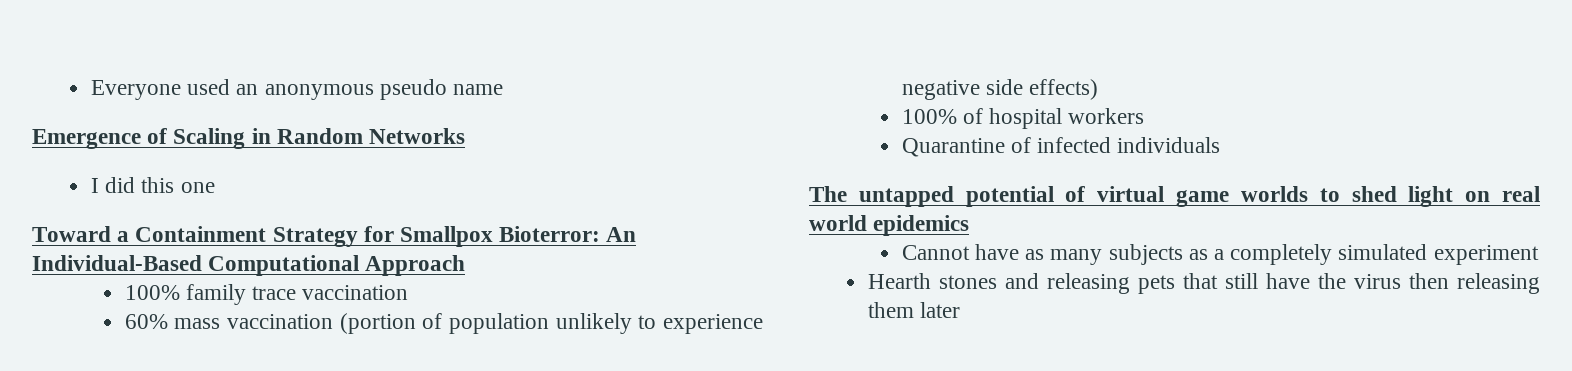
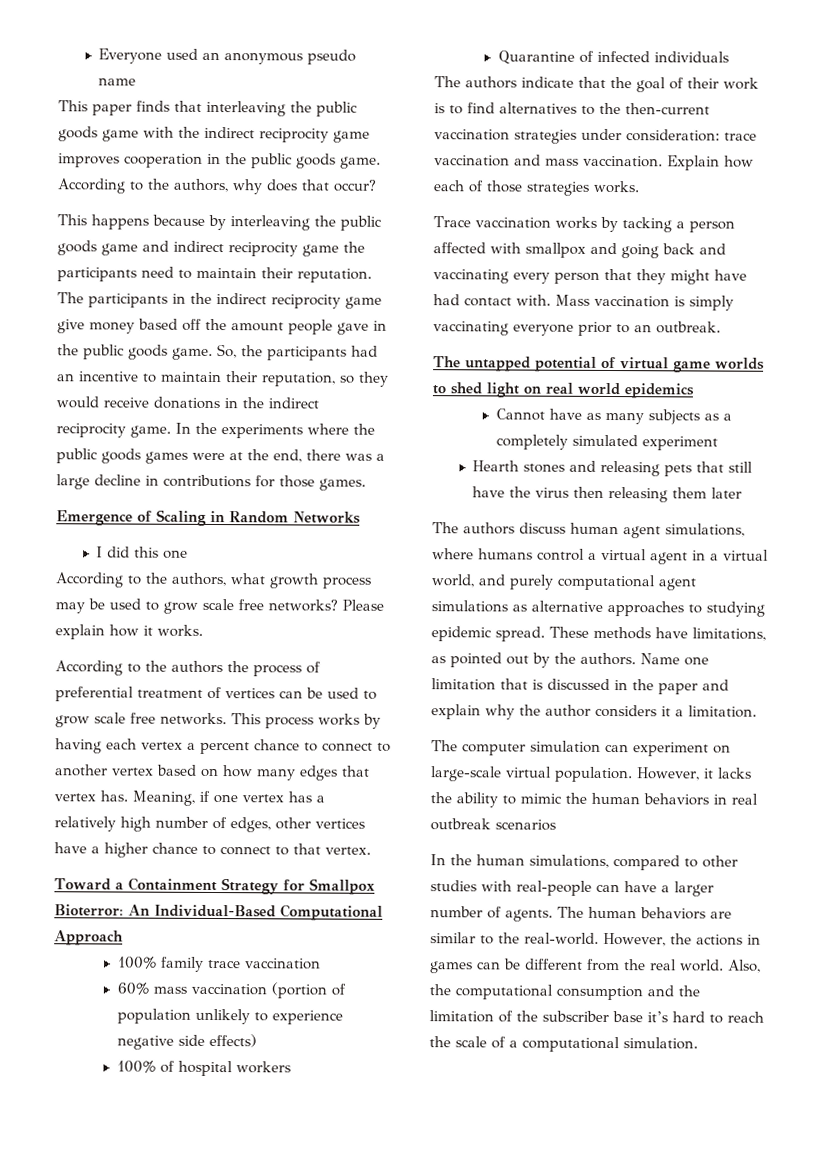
(504, 89) none -> [58,100,358,117] [58,126,370,143] [58,153,381,169] [57,178,377,195] [57,214,382,231] [57,240,365,257] [57,266,372,283] [57,292,382,309] [57,318,387,335] [57,344,378,361] [57,371,389,387] [56,396,319,410] [56,422,375,439] [56,448,385,464] [56,474,366,491] // This paper finds that interleaving the public goods game with the indirect reciprocity game improves cooperation in the public goods game. According to the authors, why does that occur? // This happens because by interleaving the public goods game and indirect reciprocity game the participants need to maintain their reputation. The participants in the indirect reciprocity game give money based off the amount people gave in the public goods game. So, the participants had an incentive to maintain their reputation, so they would receive donations in the indirect reciprocity game. In the experiments where the public goods games were at the end, there was a large decline in contributions for those games.
(215, 187) none -> [55,572,372,589] [55,598,384,614] [55,624,203,640] [55,660,321,677] [55,686,377,702] [55,712,381,729] [55,738,391,755] [55,764,370,781] [54,790,325,806] [54,816,365,833] [54,842,371,858] // According to the authors, what growth process may be used to grow scale free networks? Please explain how it works. // According to the authors the process of preferential treatment of vertices can be used to grow scale free networks. This process works by having each vertex a percent chance to connect to another vertex based on how many edges that vertex has. Meaning, if one vertex has a relatively high number of edges, other vertices have a higher chance to connect to that vertex.
(1221, 145) none -> [434,76,759,93] [434,102,710,115] [434,128,757,144] [434,154,754,171] [433,180,640,196] [433,216,735,233] [433,242,726,259] [433,268,747,285] [433,294,734,311] [433,321,721,337] // The authors indicate that the goal of their work is to find alternatives to the then-current vaccination strategies under consideration: trace vaccination and mass vaccination. Explain how each of those strategies works. // Trace vaccination works by tacking a person affected with smallpox and going back and vaccinating every person that they might have had contact with. Mass vaccination is simply vaccinating everyone prior to an outbreak.
(961, 310) none -> [432,522,745,539] [432,548,769,565] [431,574,697,591] [431,600,765,617] [431,626,766,642] [431,652,709,668] [431,678,729,695] [431,704,757,720] [431,740,731,757] [430,766,752,783] [430,792,758,808] [430,818,556,831] [430,854,738,871] [430,880,714,897] [430,906,732,922] [430,932,761,947] [430,958,761,974] [429,984,700,1001] [429,1010,764,1024] [429,1036,698,1053] // The authors discuss human agent simulations, where humans control a virtual agent in a virtual world, and purely computational agent simulations as alternative approaches to studying epidemic spread. These methods have limitations, as pointed out by the authors. Name one limitation that is discussed in the paper and explain why the author considers it a limitation. // The computer simulation can experiment on large-scale virtual population. However, it lacks the ability to mimic the human behaviors in real outbreak scenarios // In the human simulations, compared to other studies with real-people can have a larger number of agents. The human behaviors are similar to the real-world. However, the actions in games can be different from the real world. Also, the computational consumption and the limitation of the subscriber base it’s hard to reach the scale of a computational simulation.

